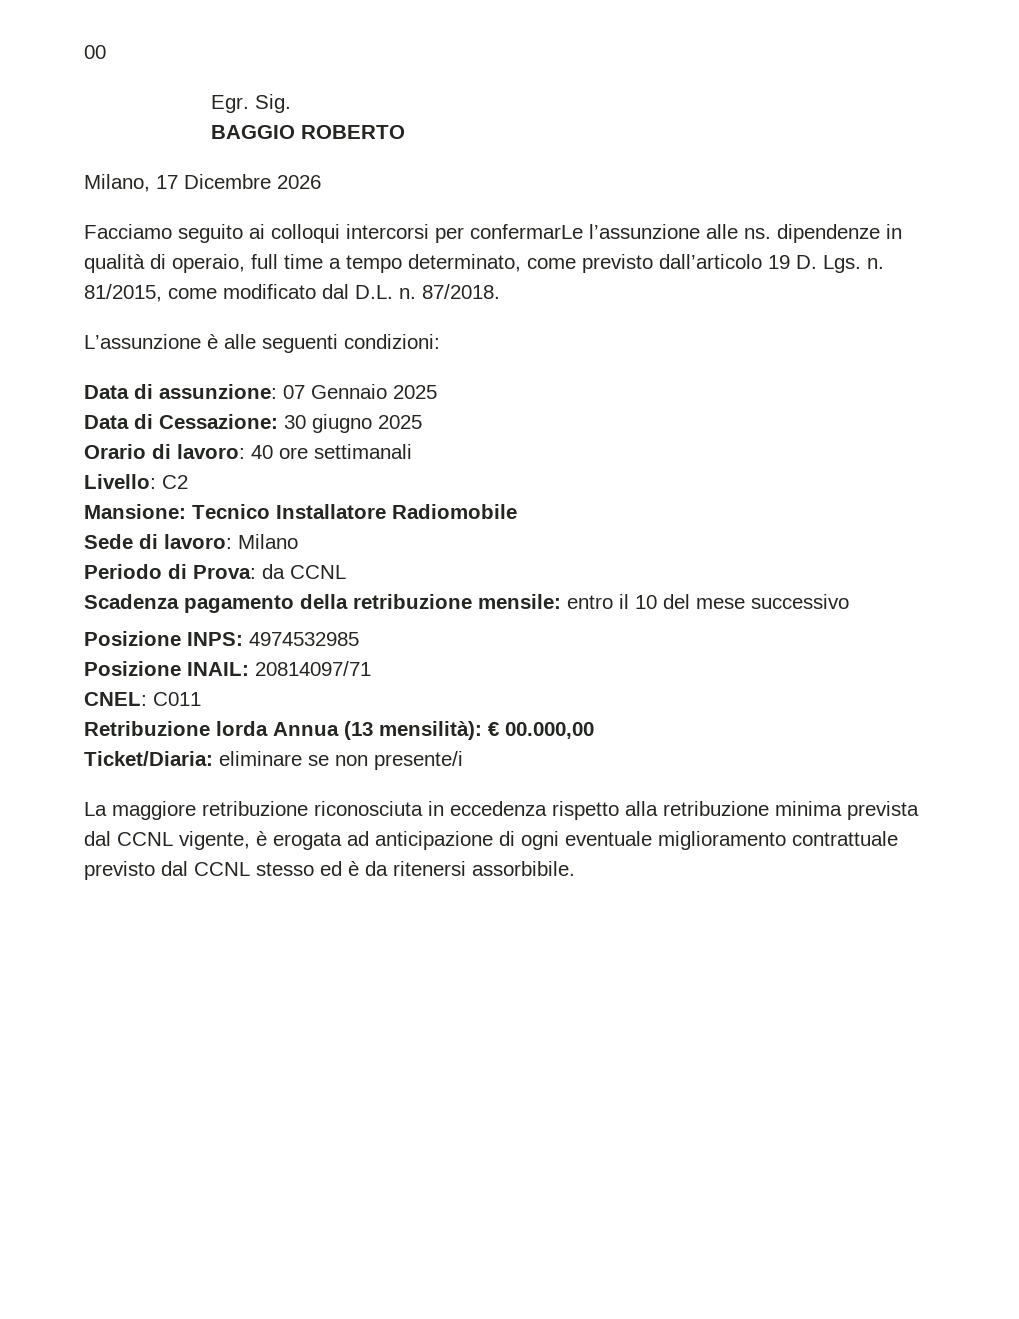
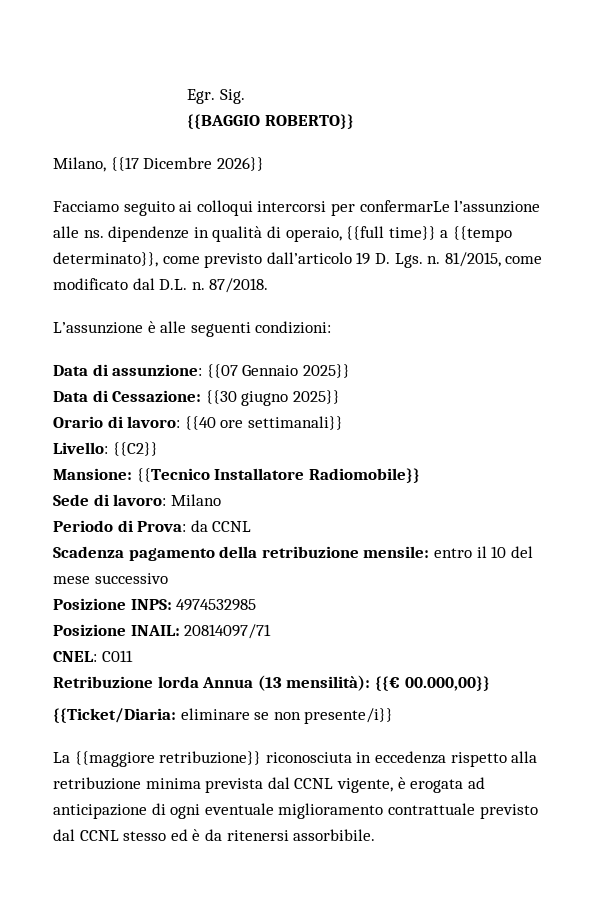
[84,45,106,59] 00 // -> (187, 96) none
[211,125,406,139] BAGGIO ROBERTO -> [187,114,354,129] {{BAGGIO ROBERTO}}
[156,174,321,189] 17 Dicembre 2026 -> [110,157,264,171] {{17 Dicembre 2026}}
[251,254,521,273] full time a tempo determinato, -> [346,226,512,242] [53,252,158,267] {{full time}} a {{tempo determinato}},
[283,384,437,399] 07 Gennaio 2025 -> [206,364,350,378] {{07 Gennaio 2025}}
[284,414,422,433] 30 giugno 2025 -> [205,390,340,406] {{30 giugno 2025}}
[251,444,412,459] 40 ore settimanali -> [184,416,343,430] {{40 ore settimanali}}
[162,475,188,489] C2 -> [112,442,158,456] {{C2}}
[192,504,517,519] Tecnico Installatore Radiomobile -> [136,468,420,483] {{Tecnico Installatore Radiomobile}}
[488,722,594,739] [84,751,213,766] € 00.000,00 // Ticket/Diaria: -> [374,676,490,691] [53,708,176,723] {{€ 00.000,00}} // {{Ticket/Diaria:
[374,751,463,770] presente/i -> [304,708,394,724] presente/i}}
[112,801,308,820] maggiore retribuzione -> [74,751,262,767] {{maggiore retribuzione}}

